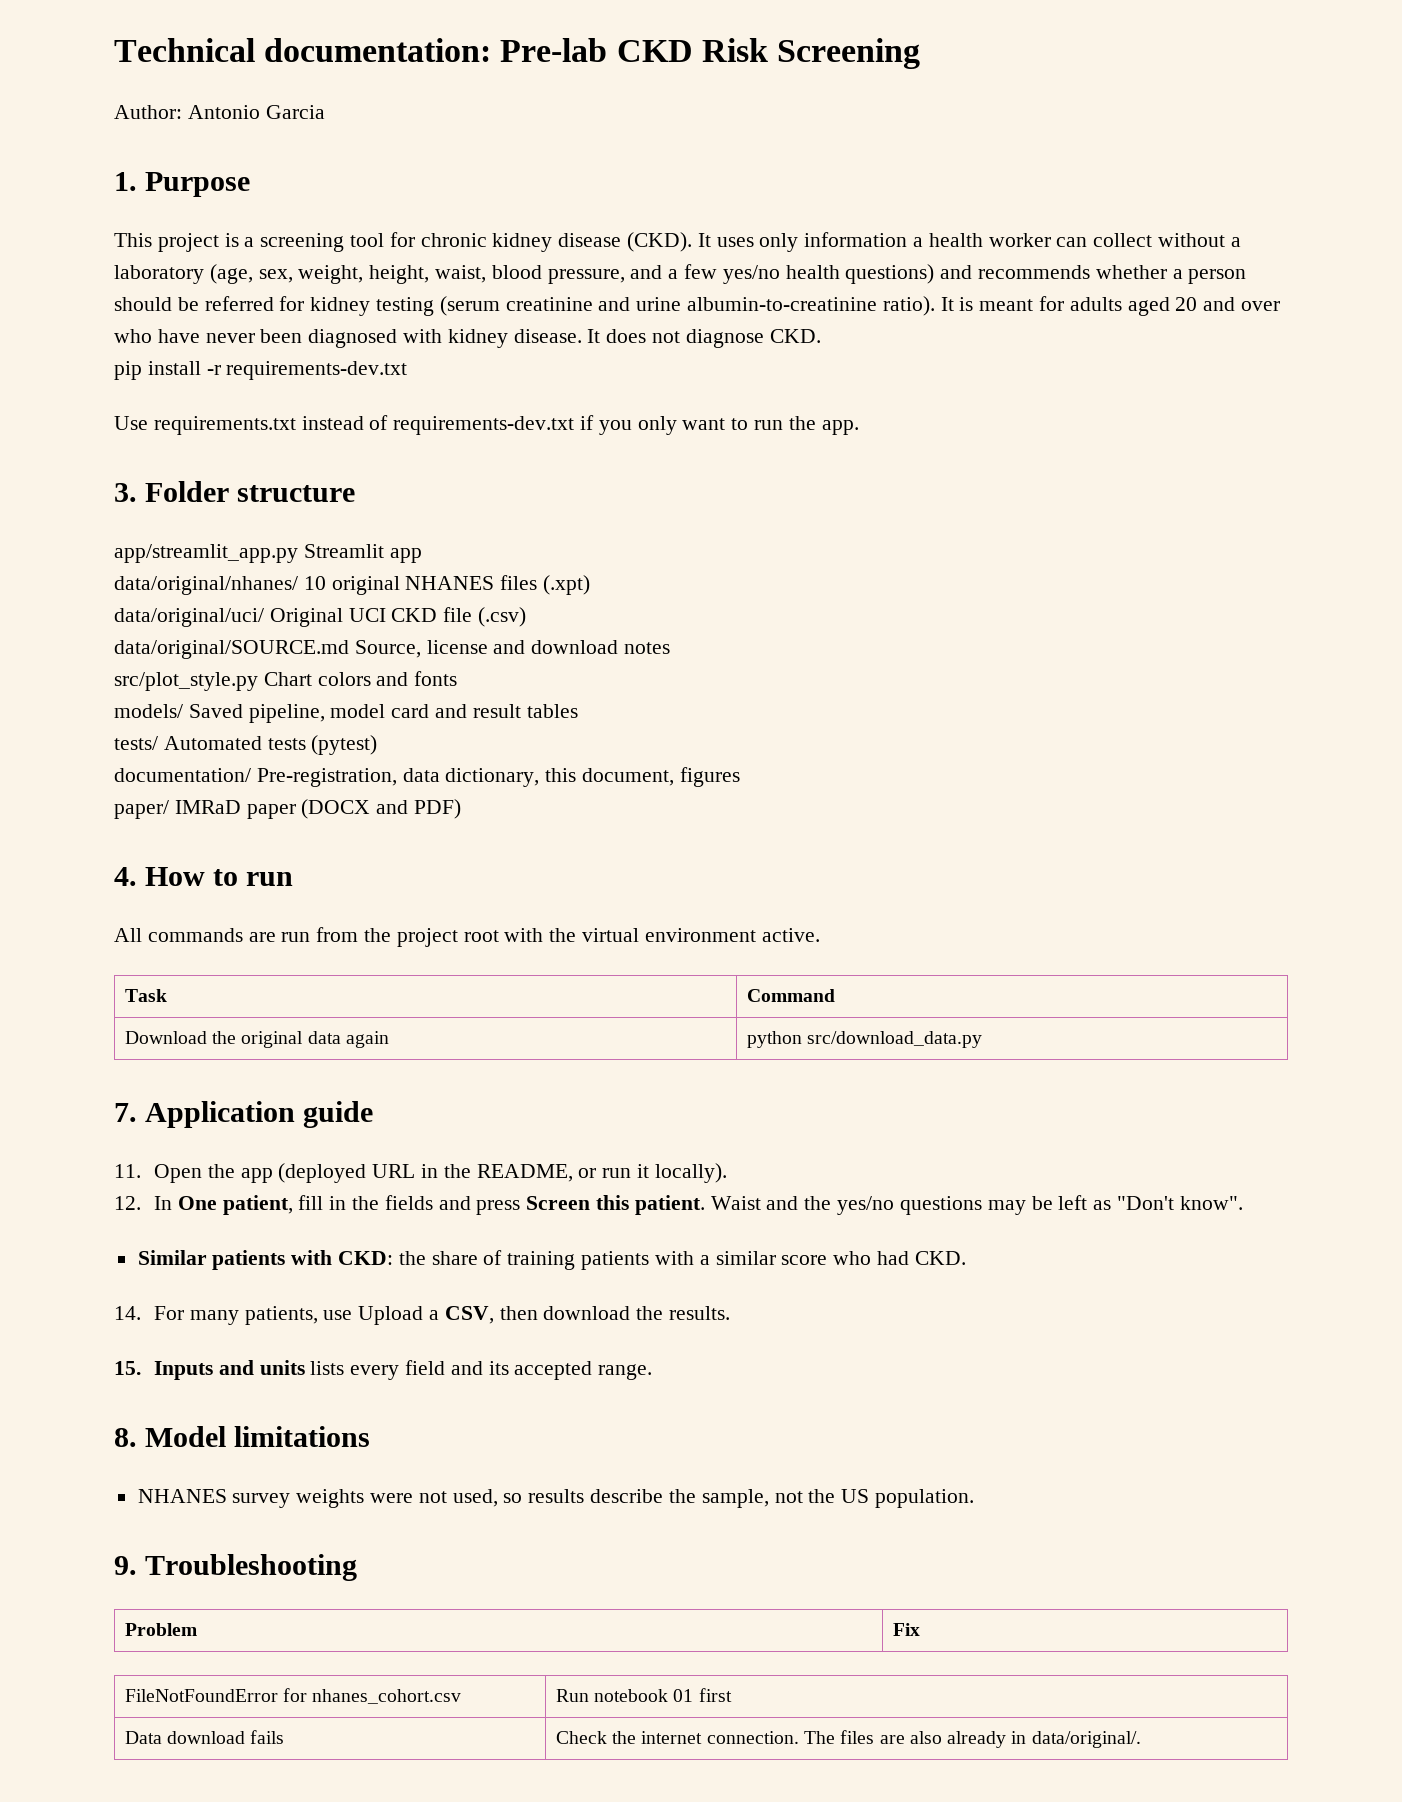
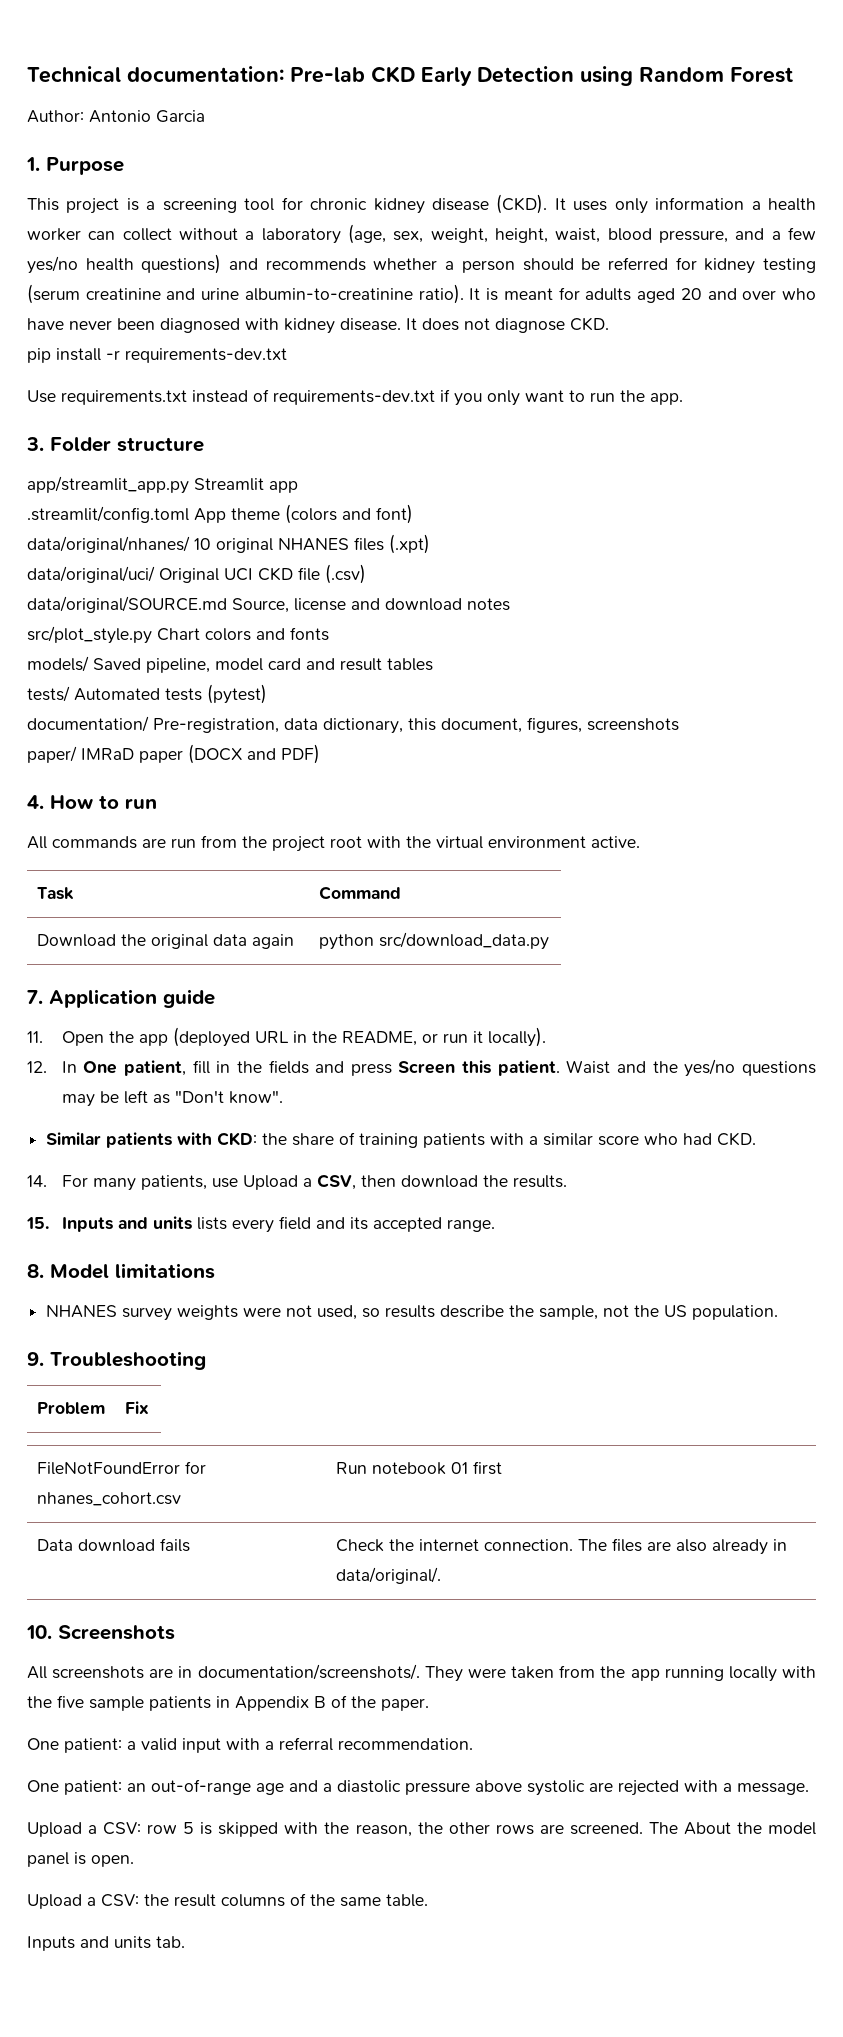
[701,38,920,69] Risk Screening -> [421,66,793,86] Early Detection using Random Forest
(422, 555) none -> [27,504,413,524] // .streamlit/config.toml App theme (colors and font)
[679,767,740,787] figures -> [527,717,679,733] figures, screenshots
(1141, 1739) none -> [26,1625,175,1640] [27,1664,817,1682] [27,1695,429,1711] [27,1737,473,1753] [27,1779,809,1796] [27,1822,816,1837] [27,1852,134,1867] [27,1893,428,1909] [27,1936,185,1951] // 10. Screenshots // All screenshots are in documentation/screenshots/. They were taken from the app running locally with the five sample patients in Appendix B of the paper. // One patient: a valid input with a referral recommendation. // One patient: an out-of-range age and a diastolic pressure above systolic are rejected with a message. // Upload a CSV: row 5 is skipped with the reason, the other rows are screened. The About the model panel is open. // Upload a CSV: the result columns of the same table. // Inputs and units tab.

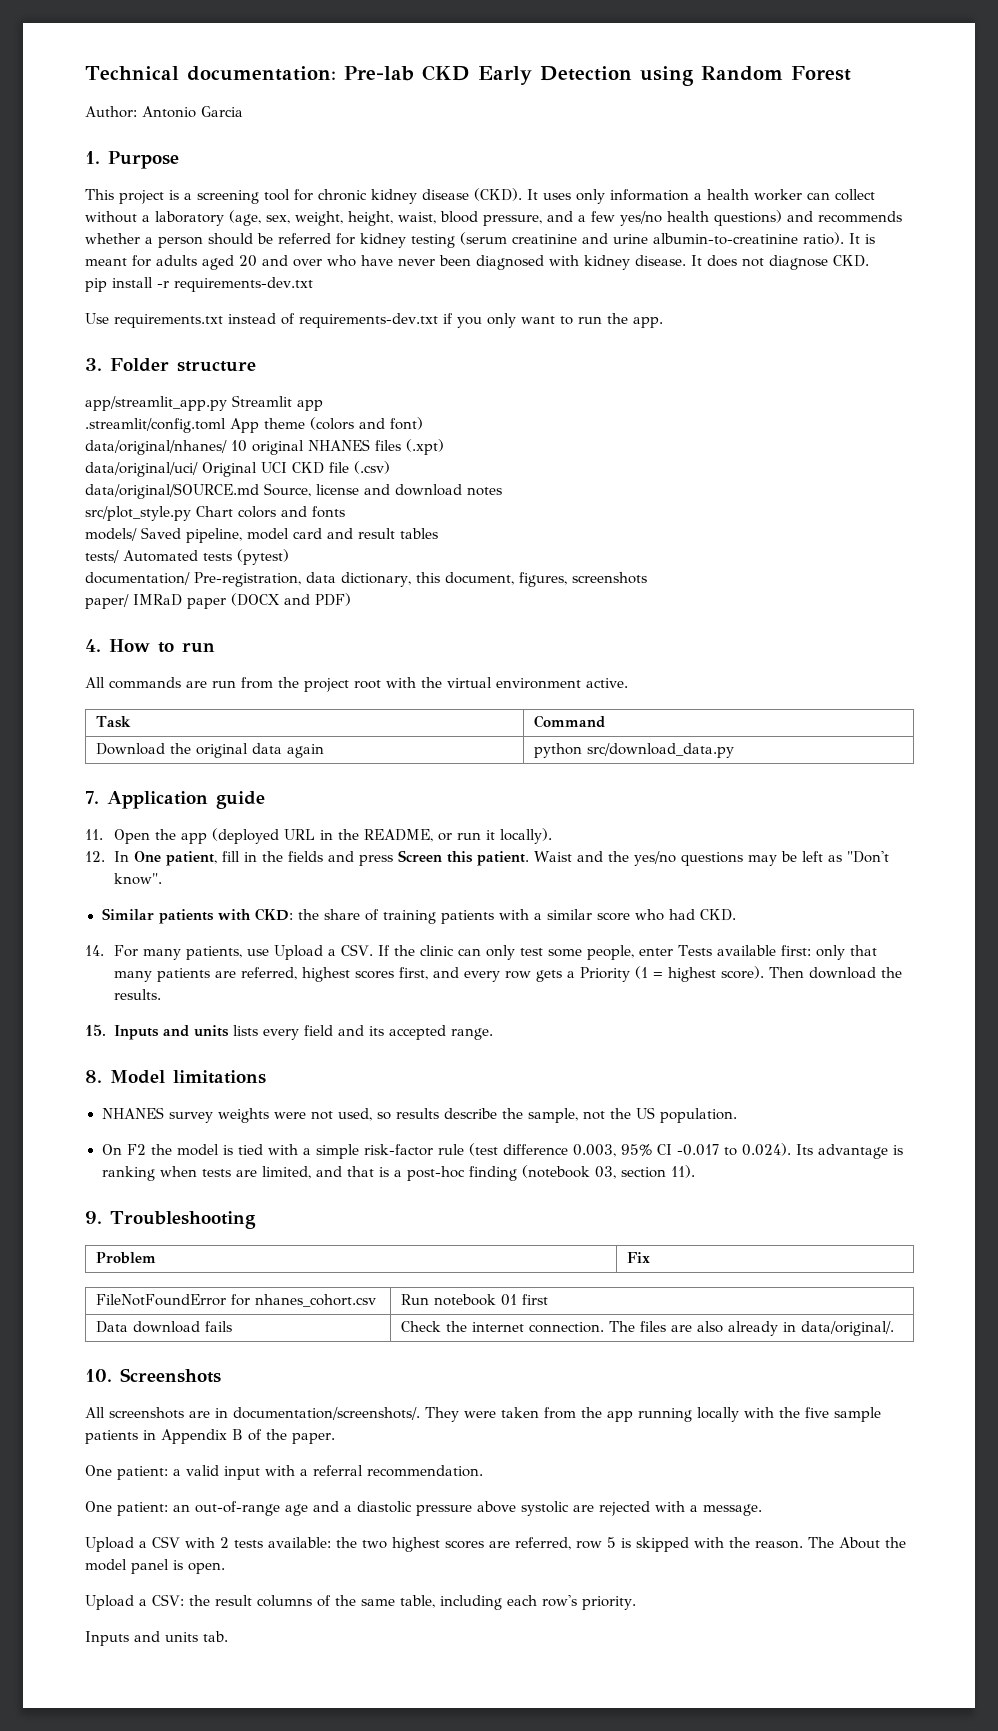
[316,1174,396,1190] CSV, then -> [341,944,878,960] [114,966,805,982] CSV. If the clinic can only test some people, enter Tests available first: only that many patients are referred, highest scores first, and every row gets a Priority (1 = highest score). Then
(779, 1312) none -> [101,1143,903,1159] [101,1165,695,1181] // On F2 the model is tied with a simple risk-factor rule (test difference 0.003, 95% CI -0.017 to 0.024). Its advantage is ranking when tests are limited, and that is a post-hoc finding (notebook 03, section 11).
[103,1822,142,1835] CSV: -> [152,1536,571,1552] CSV with 2 tests available: the two highest scores are referred,
[355,1822,643,1837] reason, the other rows are screened. -> [755,1540,803,1549] reason.
[386,1894,428,1907] table. -> [400,1595,636,1610] table, including each row's priority.

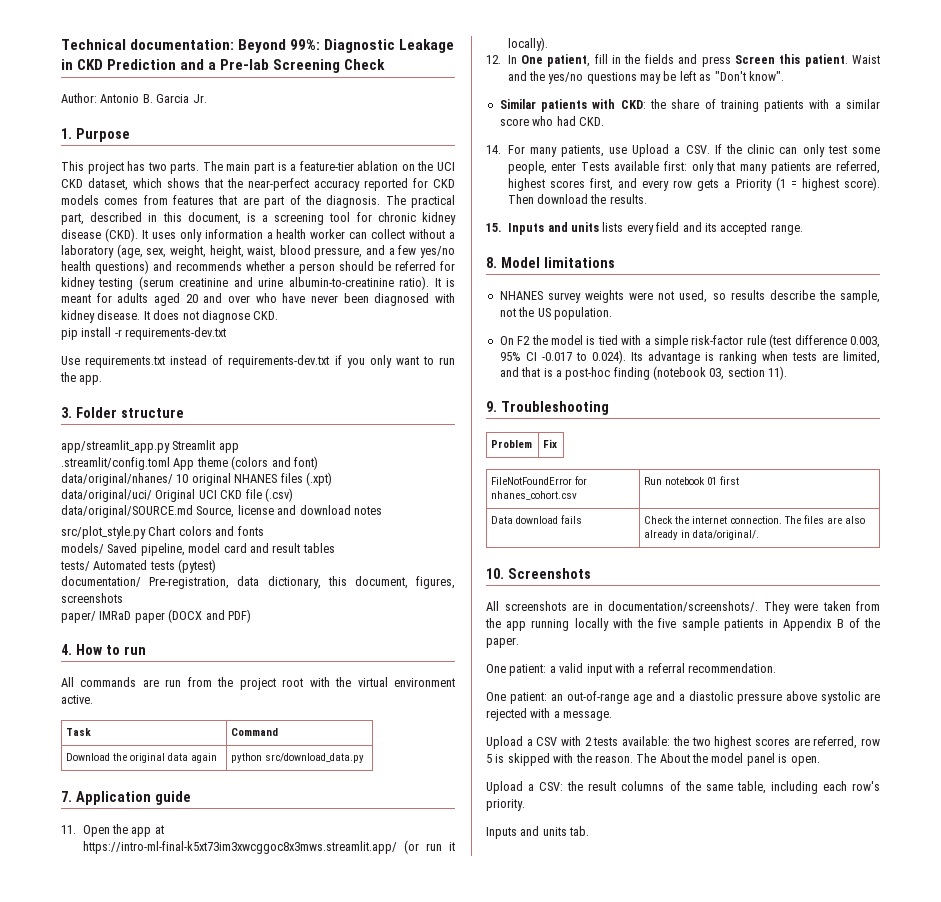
[343,65,851,86] Pre-lab CKD Early Detection using Random Forest -> [238,39,455,53] [61,59,386,73] Beyond 99%: Diagnostic Leakage in CKD Prediction and a Pre-lab Screening Check
(196, 112) none -> [142,94,153,103] B.
(243, 111) none -> [192,94,207,103] Jr.
(164, 197) none -> [127,161,455,174] [61,178,455,191] [61,195,456,208] [61,212,241,225] has two parts. The main part is a feature-tier ablation on the UCI CKD dataset, which shows that the near-perfect accuracy reported for CKD models comes from features that are part of the diagnosis. The practical part, described in this document,
[212,828,453,844] (deployed URL in the README, or -> [154,825,164,834] [82,840,419,854] at https://intro-ml-final-k5xt73im3xwcggoc8x3mws.streamlit.app/ (or

